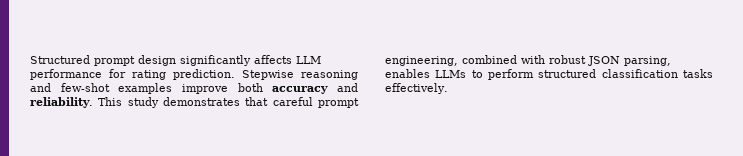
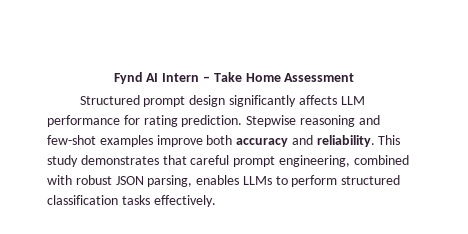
(30, 59) none -> [113,72,355,84] Fynd AI Intern – Take Home Assessment //

